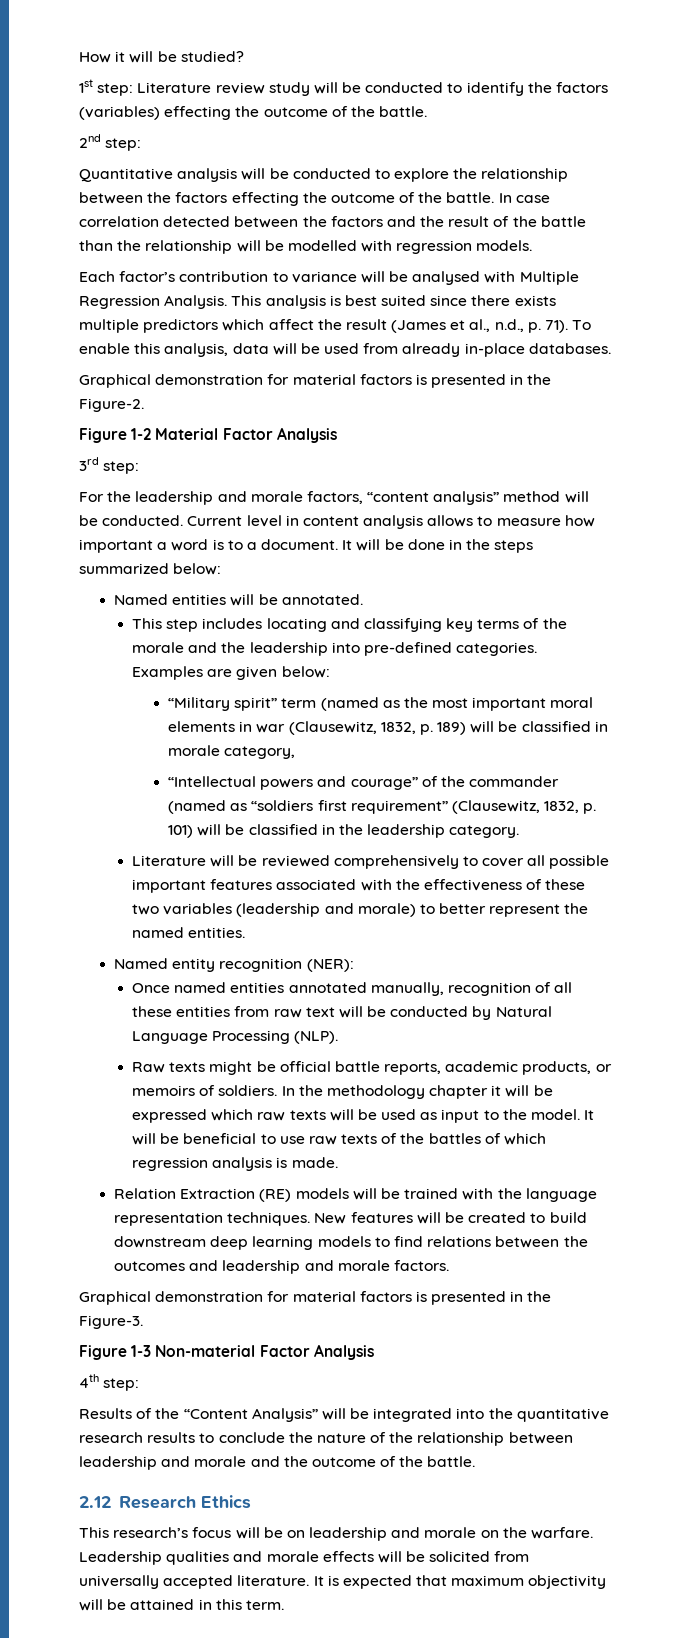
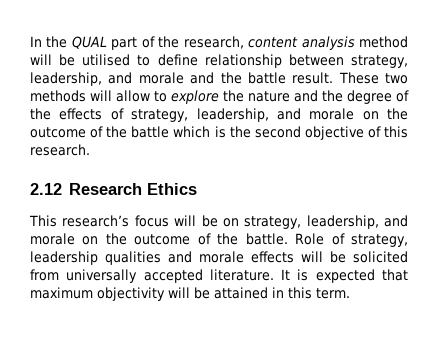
[79,51,244,63] [79,79,609,96] [79,106,428,120] [79,134,142,151] [79,168,569,182] [79,192,550,206] [79,216,586,228] [79,240,533,254] [79,271,579,285] [79,295,556,309] [79,319,592,333] [79,343,611,357] [79,374,552,388] [79,398,144,412] [79,427,337,443] [79,457,140,474] [79,491,589,505] [79,515,595,529] [79,539,534,553] [79,563,222,575] [114,594,363,606] [132,618,567,632] [132,642,538,656] [132,666,330,680] [167,697,594,711] [167,721,608,735] [167,745,296,759] [167,776,560,790] [167,800,597,814] [167,824,520,838] [132,855,610,869] [132,879,586,893] [132,903,589,917] [132,927,246,938] [114,958,354,972] [132,982,573,996] [132,1006,552,1020] [132,1030,339,1044] [132,1061,612,1075] [132,1085,553,1099] [132,1109,595,1123] [132,1133,547,1145] [132,1157,338,1171] [114,1188,597,1202] [114,1212,587,1226] [114,1236,588,1250] [114,1260,449,1274] [79,1291,552,1305] [79,1315,143,1329] [79,1344,374,1360] [79,1374,140,1391] [79,1408,609,1422] [79,1432,573,1446] [79,1456,476,1470] How it will be studied? // 1st step: Literature review study will be conducted to identify the factors (variables) effecting the outcome of the battle. // 2nd step: // Quantitative analysis will be conducted to explore the relationship between the factors effecting the outcome of the battle. In case correlation detected between the factors and the result of the battle than the relationship will be modelled with regression models. // Each factor’s contribution to variance will be analysed with Multiple Regression Analysis. This analysis is best suited since there exists multiple predictors which affect the result (James et al., n.d., p. 71). To enable this analysis, data will be used from already in-place databases. // Graphical demonstration for material factors is presented in the Figure-2. // Figure 1-2 Material Factor Analysis // 3rd step: // For the leadership and morale factors, “content analysis” method will be conducted. Current level in content analysis allows to measure how important a word is to a document. It will be done in the steps summarized below: // Named entities will be annotated. // This step includes locating and classifying key terms of the morale and the leadership into pre-defined categories. Examples are given below: // “Military spirit” term (named as the most important moral elements in war (Clausewitz, 1832, p. 189) will be classified in morale category, // “Intellectual powers and courage” of the commander (named as “soldiers first requirement” (Clausewitz, 1832, p. 101) will be classified in the leadership category. // Literature will be reviewed comprehensively to cover all possible important features associated with the effectiveness of these two variables (leadership and morale) to better represent the named entities. // Named entity recognition (NER): // Once named entities annotated manually, recognition of all these entities from raw text will be conducted by Natural Language Processing (NLP). // Raw texts might be official battle reports, academic products, or memoirs of soldiers. In the methodology chapter it will be expressed which raw texts will be used as input to the model. It will be beneficial to use raw texts of the battles of which regression analysis is made. // Relation Extraction (RE) models will be trained with the language representation techniques. New features will be created to build downstream deep learning models to find relations between the outcomes and leadership and morale factors. // Graphical demonstration for material factors is presented in the Figure-3. // Figure 1-3 Non-material Factor Analysis // 4th step: // Results of the “Content Analysis” will be integrated into the quantitative research results to conclude the nature of the relationship between leadership and morale and the outcome of the battle. -> [30,36,409,50] [30,54,408,68] [30,72,408,86] [30,90,409,104] [30,108,408,122] [30,126,408,140] [30,144,90,156] In the QUAL part of the research, content analysis method will be utilised to define relationship between strategy, leadership, and morale and the battle result. These two methods will allow to explore the nature and the degree of the effects of strategy, leadership, and morale on the outcome of the battle which is the second objective of this research.
[309,1527,594,1541] [79,1551,162,1565] leadership and morale on the warfare. Leadership -> [244,215,408,229] [30,233,409,247] [30,251,98,265] strategy, leadership, and morale on the outcome of the battle. Role of strategy, leadership

